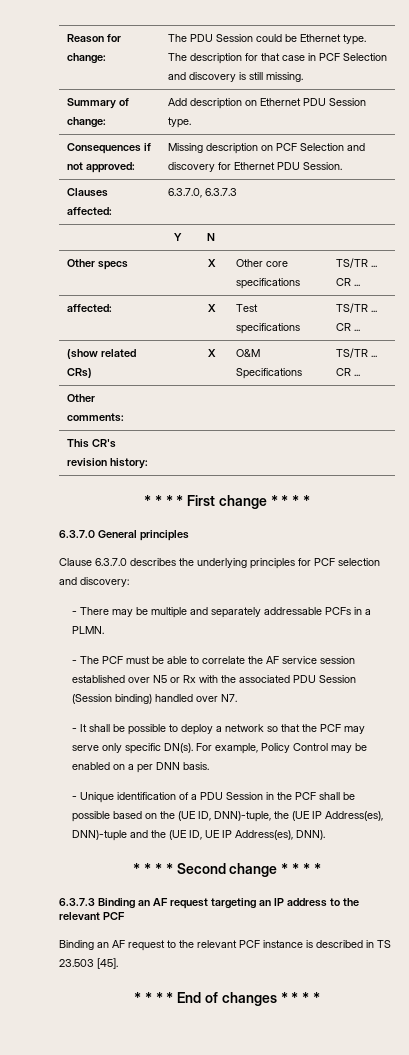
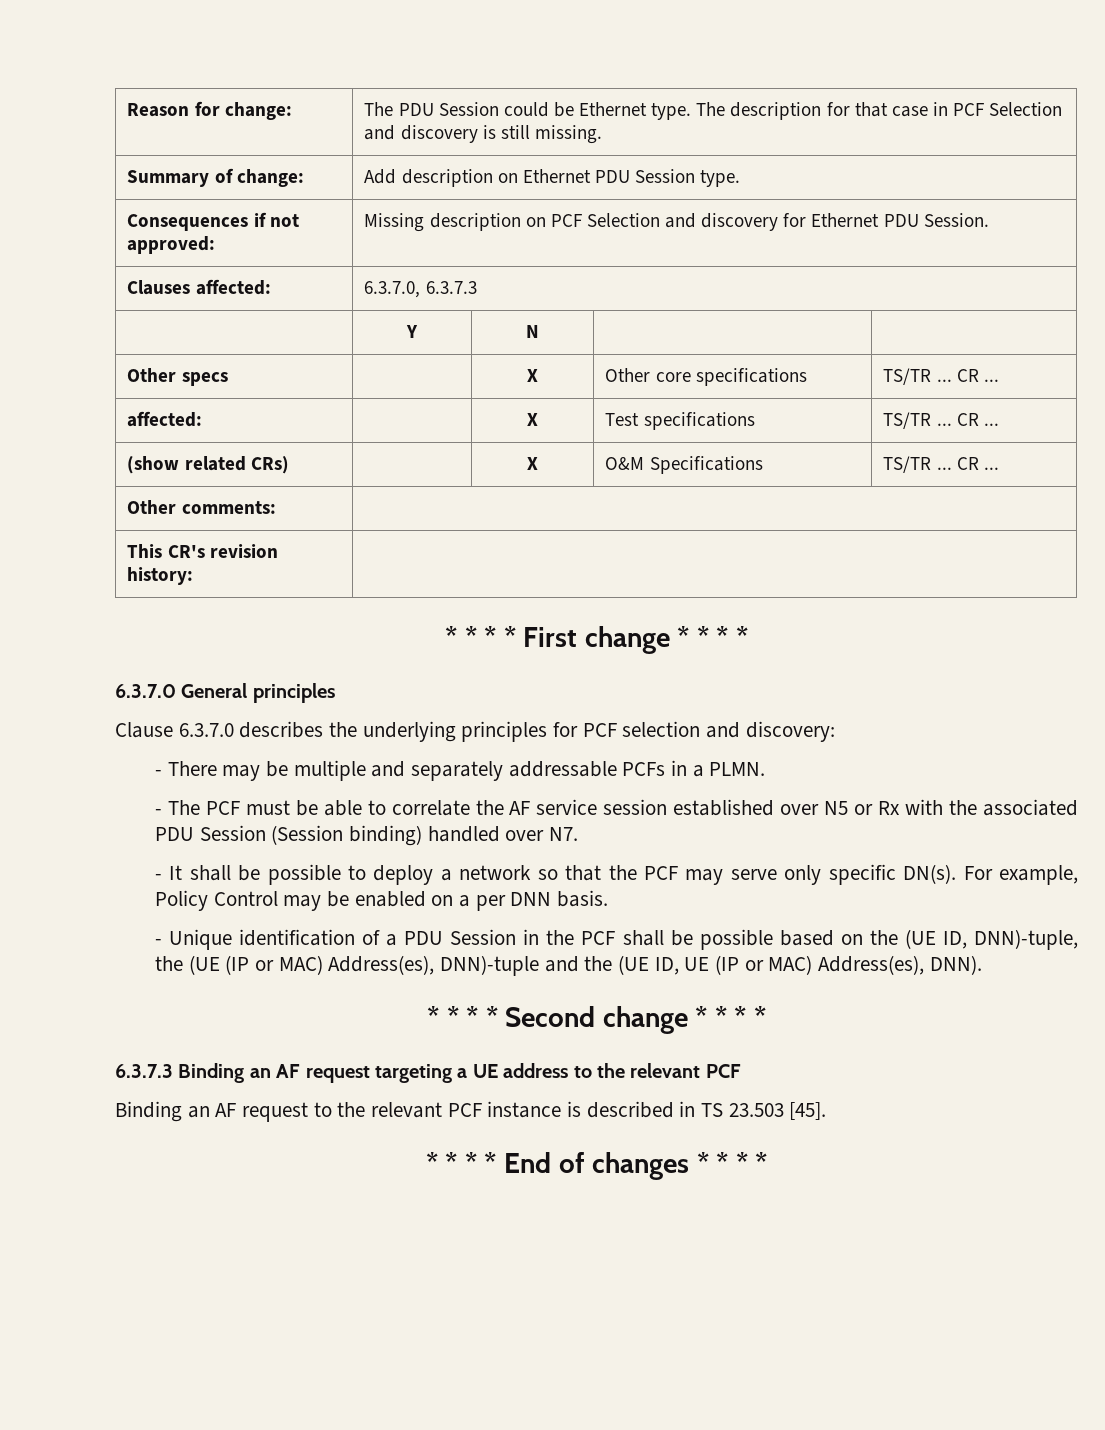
[312,811,323,819] IP -> [225,955,323,975] (IP or MAC)
[222,830,233,838] IP -> [714,955,813,975] (IP or MAC)
[258,898,284,906] an IP -> [457,1064,498,1078] a UE

